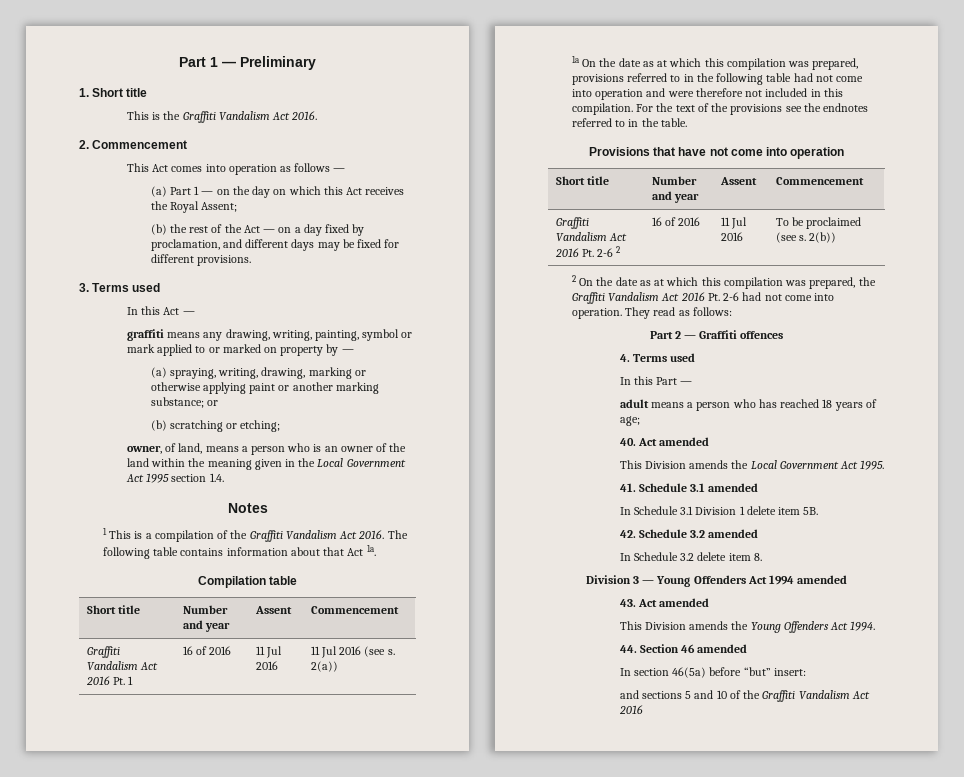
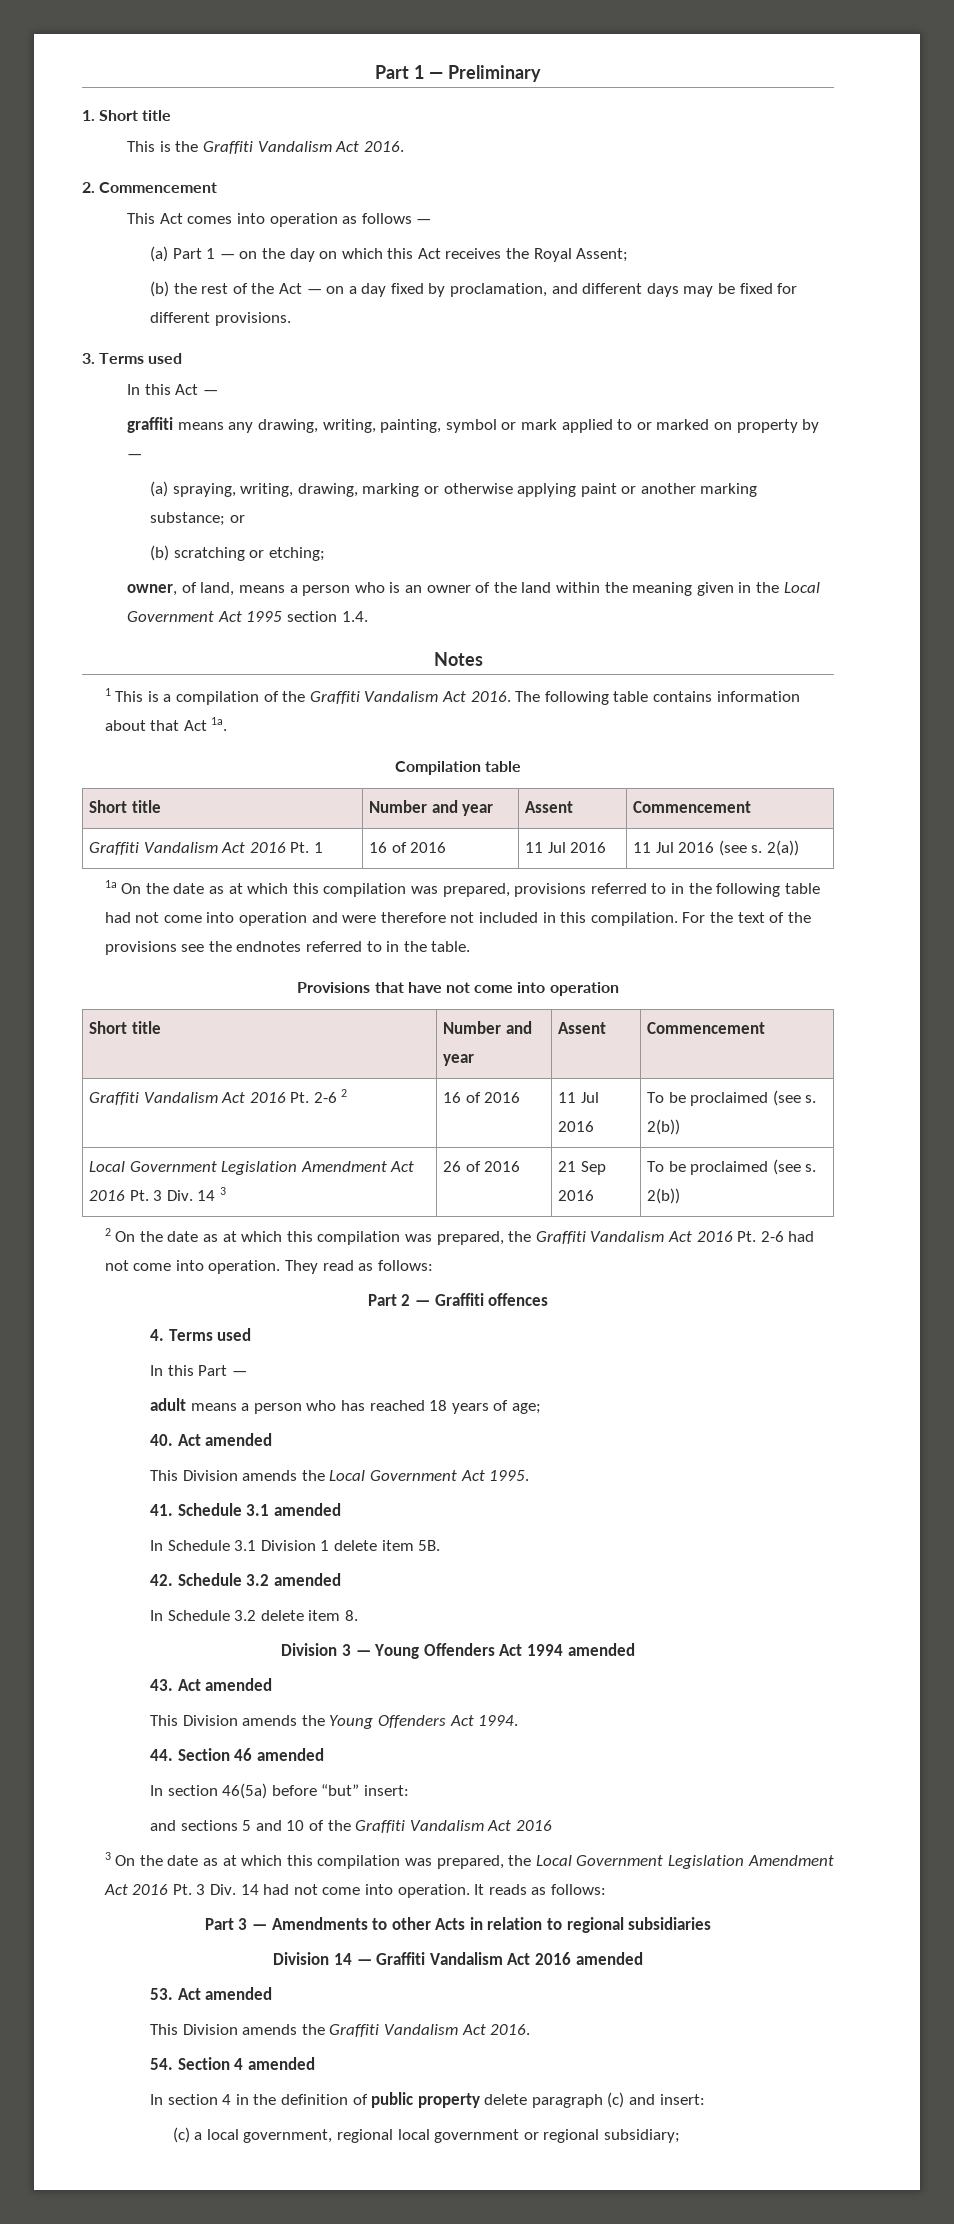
(837, 237) none -> [88,1161,415,1175] [88,1187,226,1201] [442,1161,521,1172] [557,1161,606,1175] [557,1190,594,1201] [646,1159,817,1175] [646,1188,680,1204] // Local Government Legislation Amendment Act 2016 Pt. 3 Div. 14 3 | 26 of 2016 | 21 Sep 2016 | To be proclaimed (see s. 2(b))
(643, 709) none -> [104,1852,834,1869] [103,1884,606,1898] [204,1917,712,1933] [273,1952,643,1965] [149,1987,273,2000] [149,2024,531,2037] [149,2057,315,2070] [149,2092,705,2108] [172,2127,680,2143] // 3 On the date as at which this compilation was prepared, the Local Government Legislation Amendment Act 2016 Pt. 3 Div. 14 had not come into operation. It reads as follows: // Part 3 — Amendments to other Acts in relation to regional subsidiaries // Division 14 — Graffiti Vandalism Act 2016 amended // 53. Act amended // This Division amends the Graffiti Vandalism Act 2016. // 54. Section 4 amended // In section 4 in the definition of public property delete paragraph (c) and insert: // (c) a local government, regional local government or regional subsidiary;

